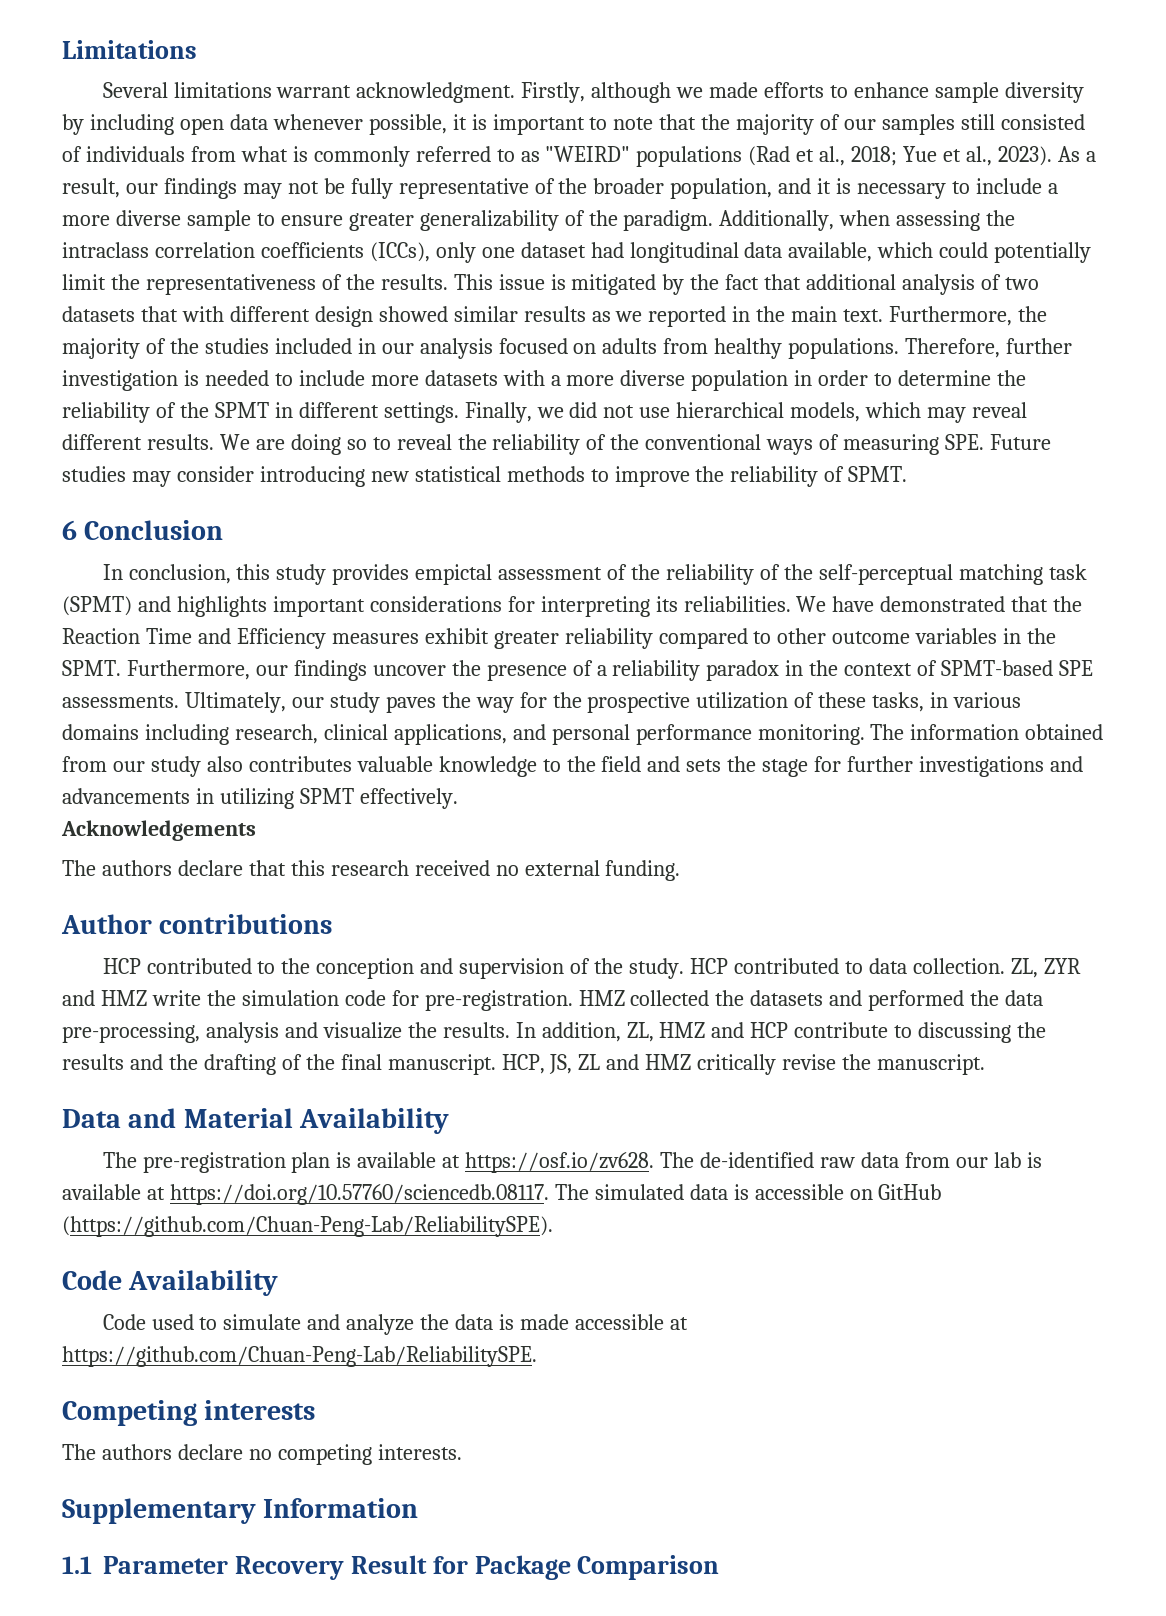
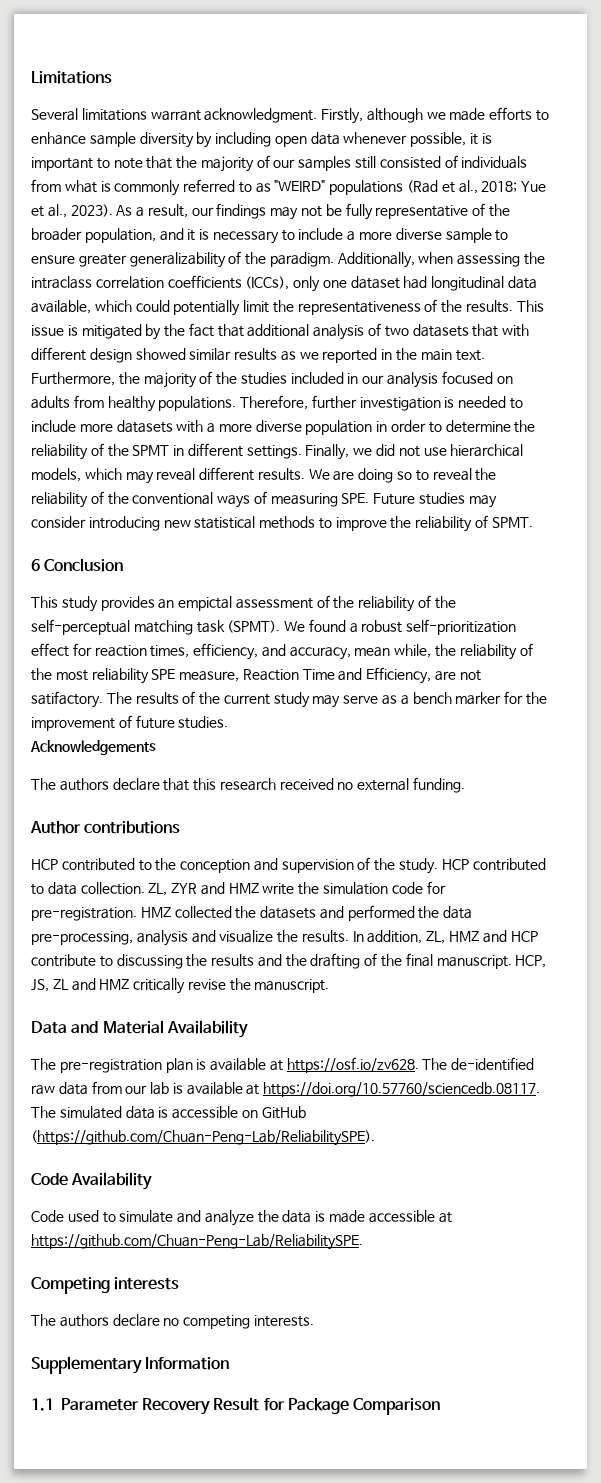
[102,564,271,584] In conclusion, this -> [31,596,58,608] This
(410, 574) none -> [158,599,175,609] an
[62,596,1083,617] [62,628,1057,649] [62,660,1094,681] [62,692,1022,713] [62,724,1104,745] [62,756,1083,777] [62,788,458,809] (SPMT) and highlights important considerations for interpreting its reliabilities. We have demonstrated that the Reaction Time and Efficiency measures exhibit greater reliability compared to other outcome variables in the SPMT. Furthermore, our findings uncover the presence of a reliability paradox in the context of SPMT-based SPE assessments. Ultimately, our study paves the way for the prospective utilization of these tasks, in various domains including research, clinical applications, and personal performance monitoring. The information obtained from our study also contributes valuable knowledge to the field and sets the stage for further investigations and advancements in utilizing SPMT effectively. -> [227,619,517,635] [31,643,533,660] [31,667,481,684] [31,691,547,708] [31,715,229,731] (SPMT). We found a robust self-prioritization effect for reaction times, efficiency, and accuracy, mean while, the reliability of the most reliability SPE measure, Reaction Time and Efficiency, are not satifactory. The results of the current study may serve as a bench marker for the improvement of future studies.

